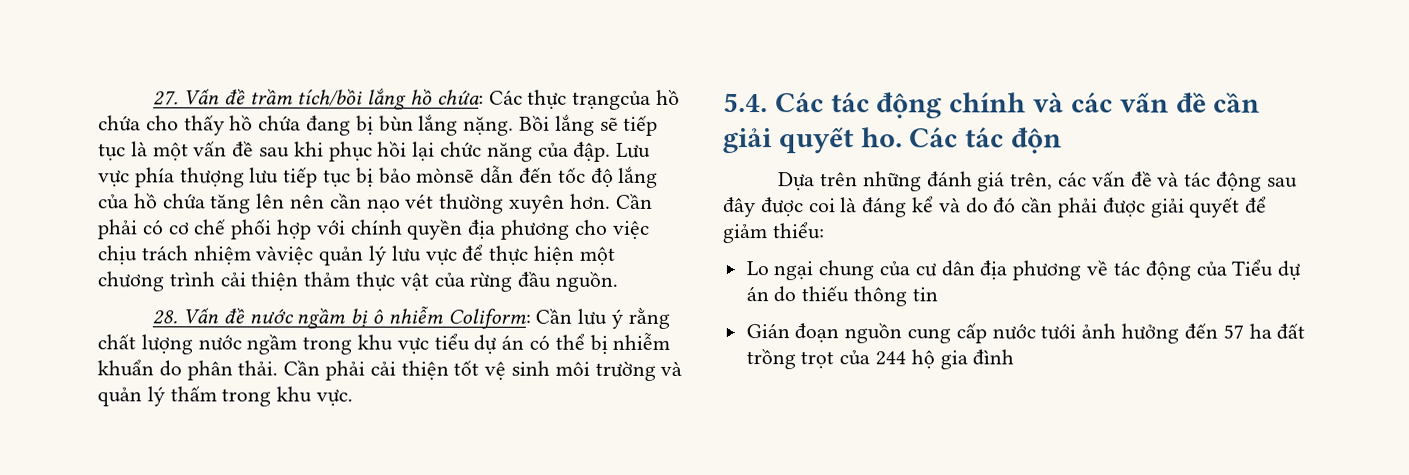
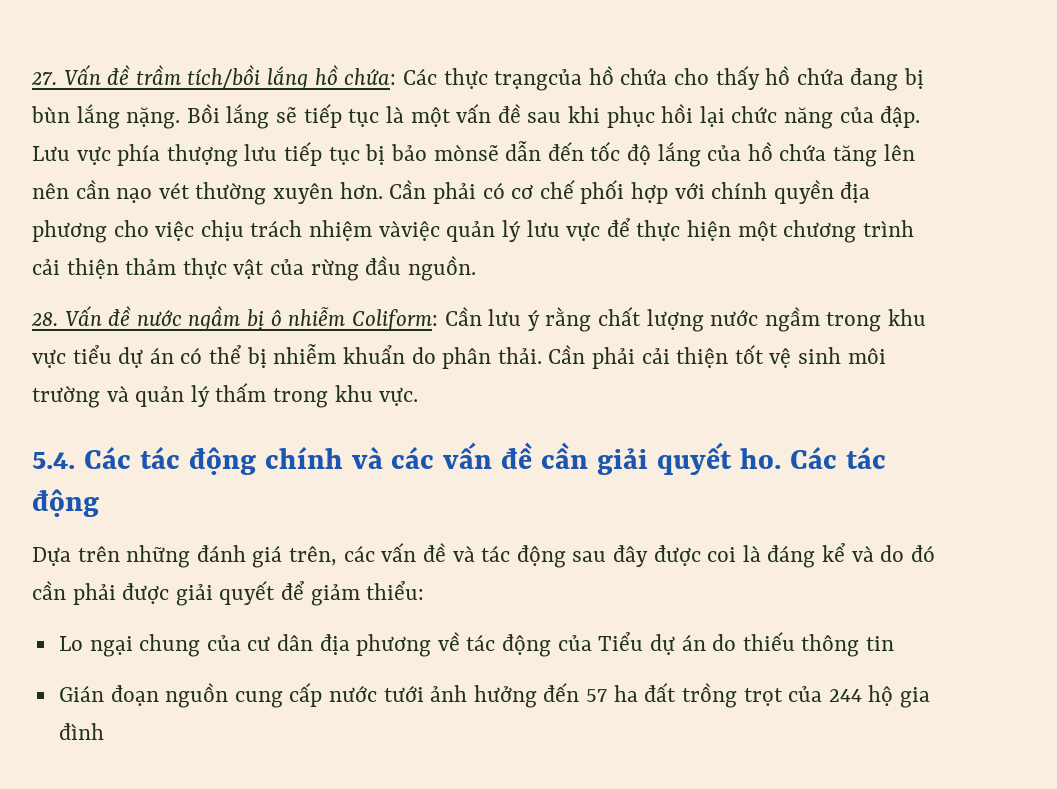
[1011,127,1063,154] độn -> [32,489,99,517] động

